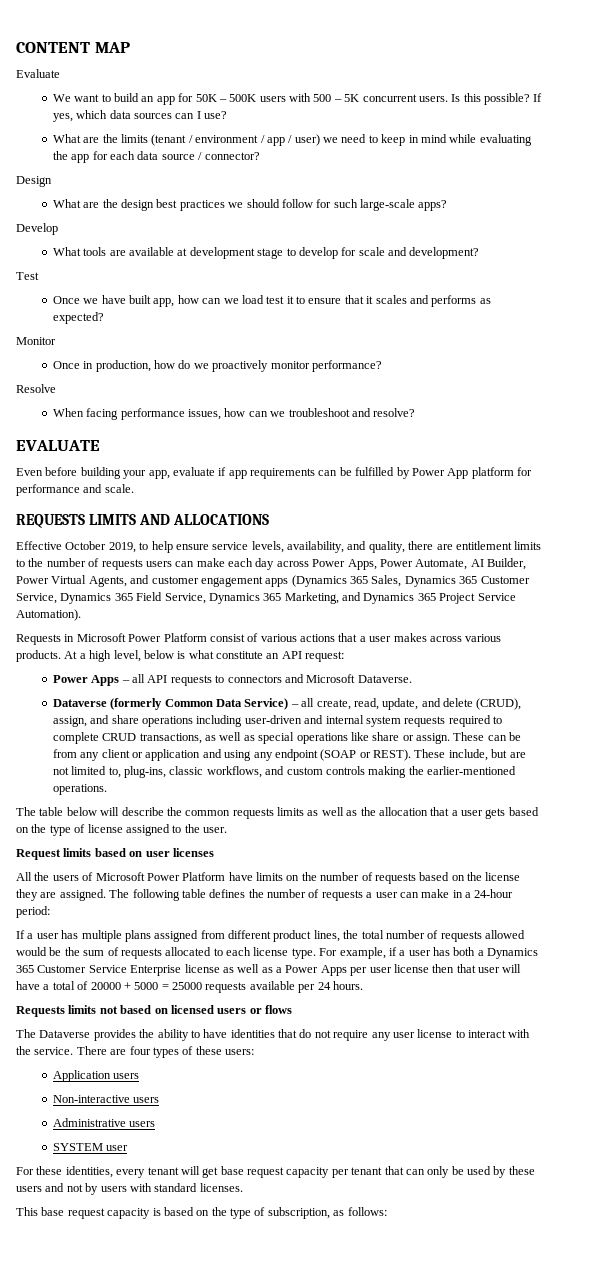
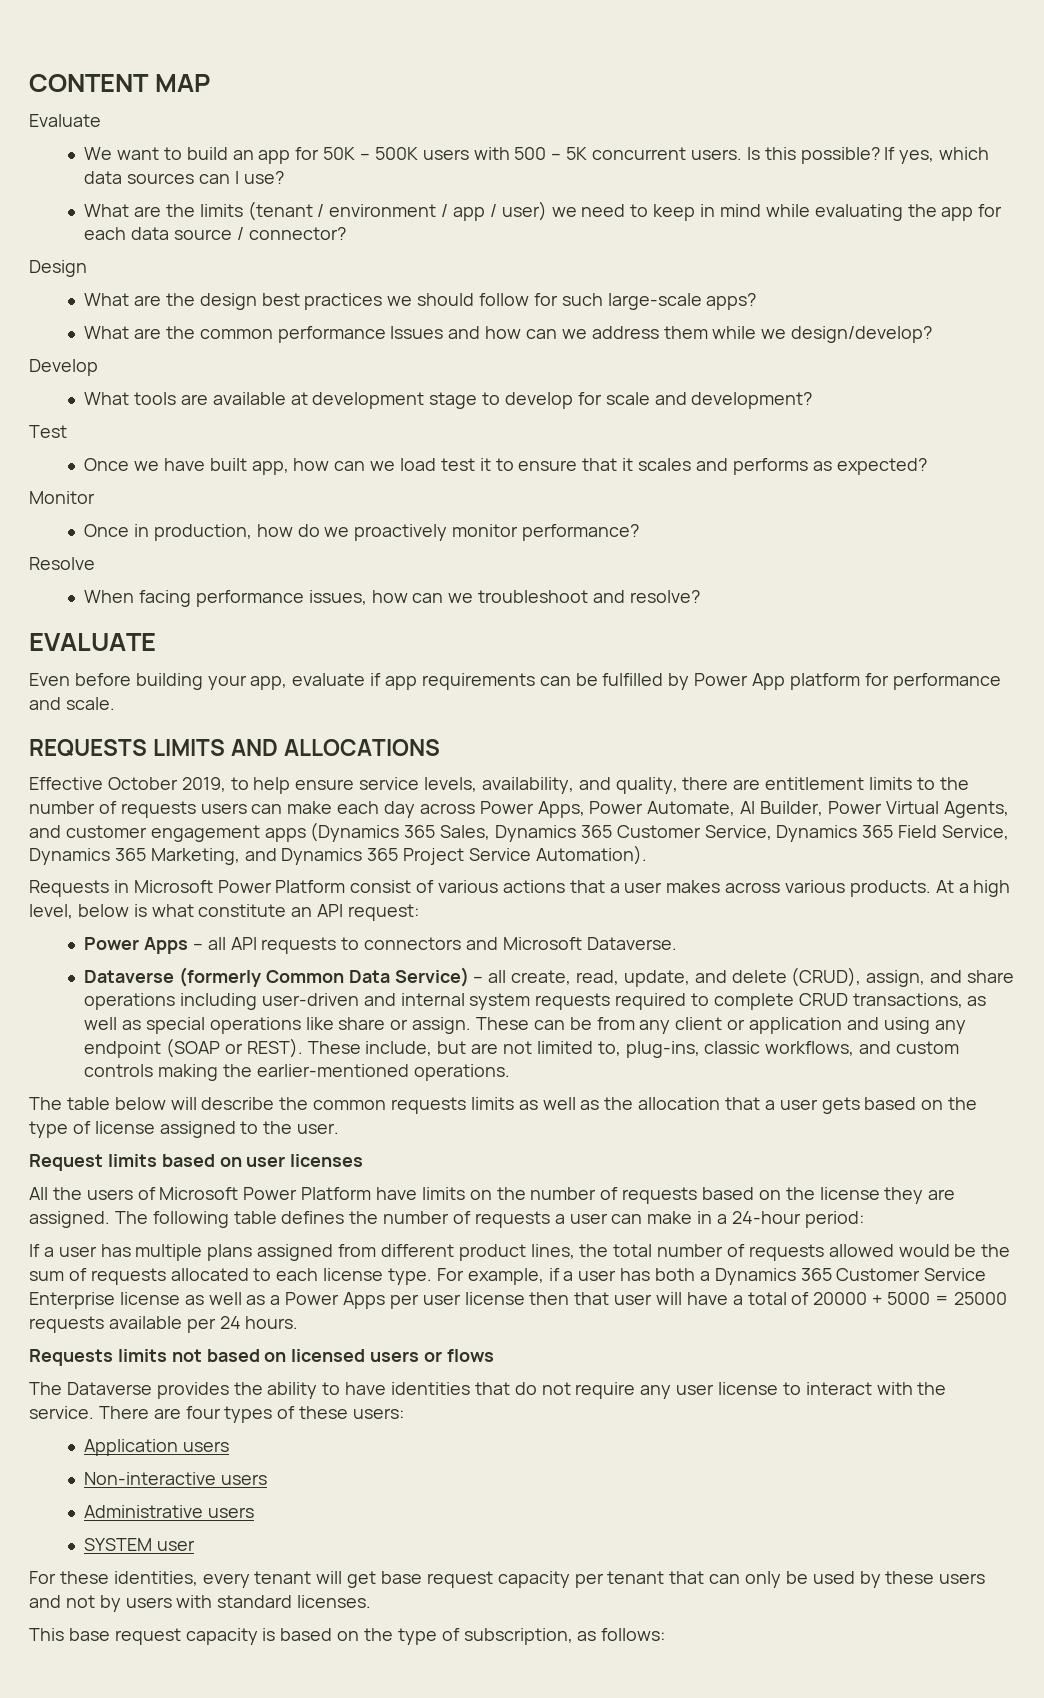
(448, 205) none -> [84,326,933,343] // What are the common performance Issues and how can we address them while we design/develop?

